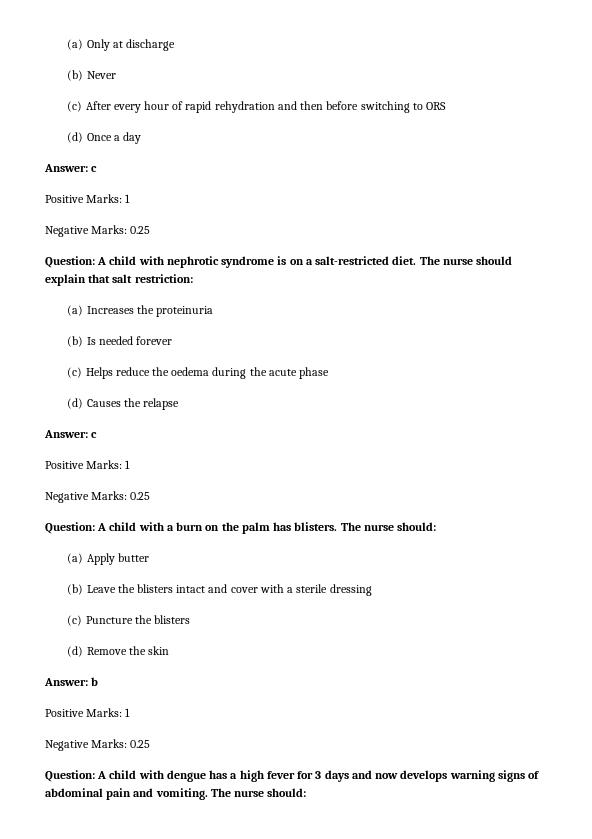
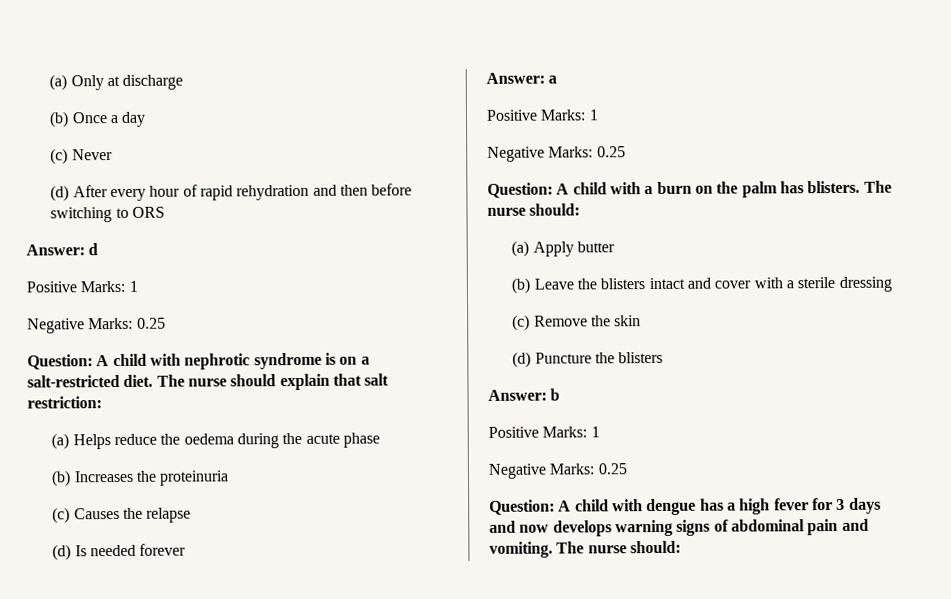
(84, 75) none -> [71,111,147,127] [50,148,69,165] Once a day // (c)
[67,101,83,112] (c) -> [50,185,70,202] (d)
[67,132,142,144] [44,164,98,172] // (d) Once a day // Answer: c -> [26,243,99,256] // Answer: d
[86,305,214,317] [67,336,173,347] [67,367,83,378] Increases the proteinuria // (b) Is needed forever // (c) -> (70, 441) none
[67,398,84,409] (d) -> [51,470,230,487] [52,507,71,524] (b) Increases the proteinuria // (c)
[44,430,98,438] // Answer: c -> [52,543,187,561] [486,72,558,84] // (d) Is needed forever // Answer: a
(83, 620) none -> [533,315,642,327] [512,351,532,368] Remove the skin // (d)
[67,646,170,657] // (d) Remove the skin -> (664, 357) none

